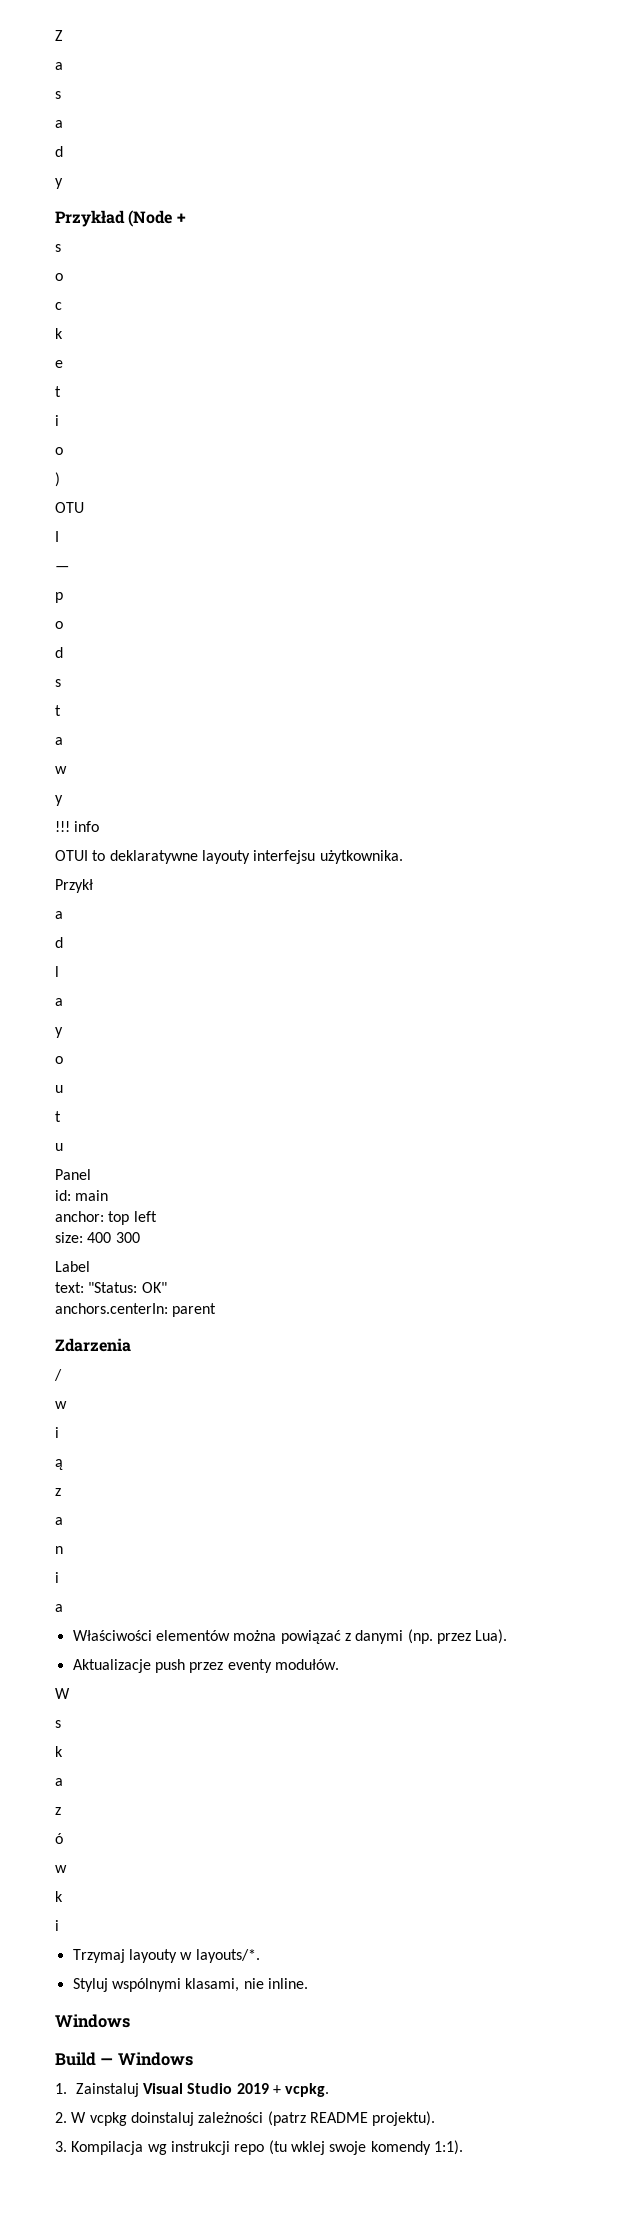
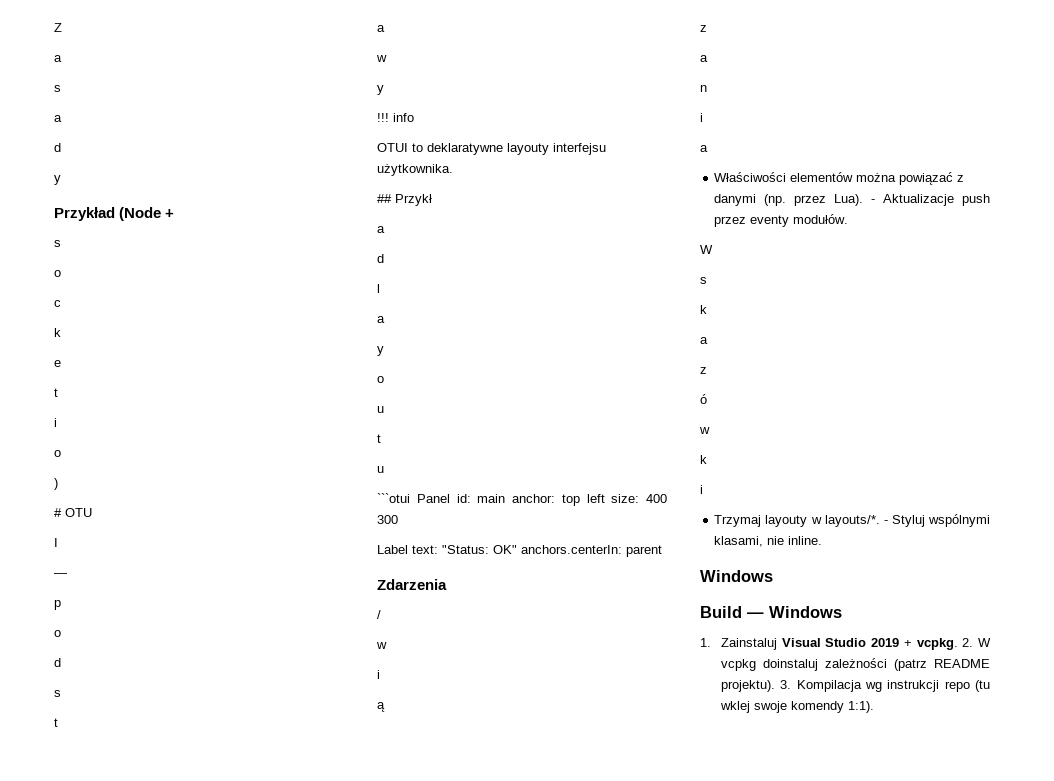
(60, 479) none -> [54,508,62,517] #
(403, 857) none -> [377,194,392,203] ##
(63, 1147) none -> [377,493,410,503] ```otui
(91, 1174) // -> (450, 498) none
(109, 1195) // -> (506, 498) none
(157, 1216) // -> (605, 498) none
(90, 1266) // -> (408, 549) none
(167, 1287) // -> (517, 549) none
(508, 1636) // -> [871,199,876,203] -
(260, 1956) // -> [883,520,888,524] -
(330, 2090) // -> (958, 644) none
(436, 2118) // -> (776, 686) none

